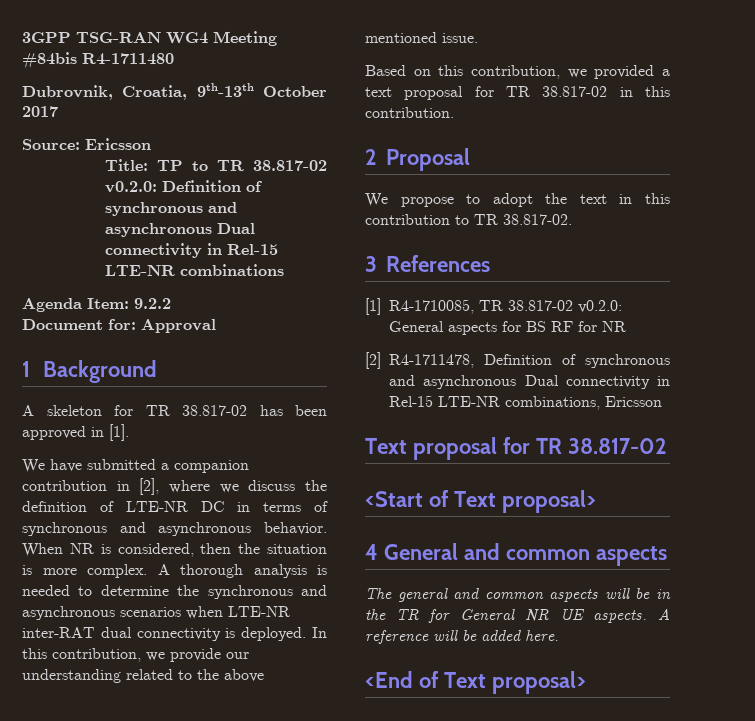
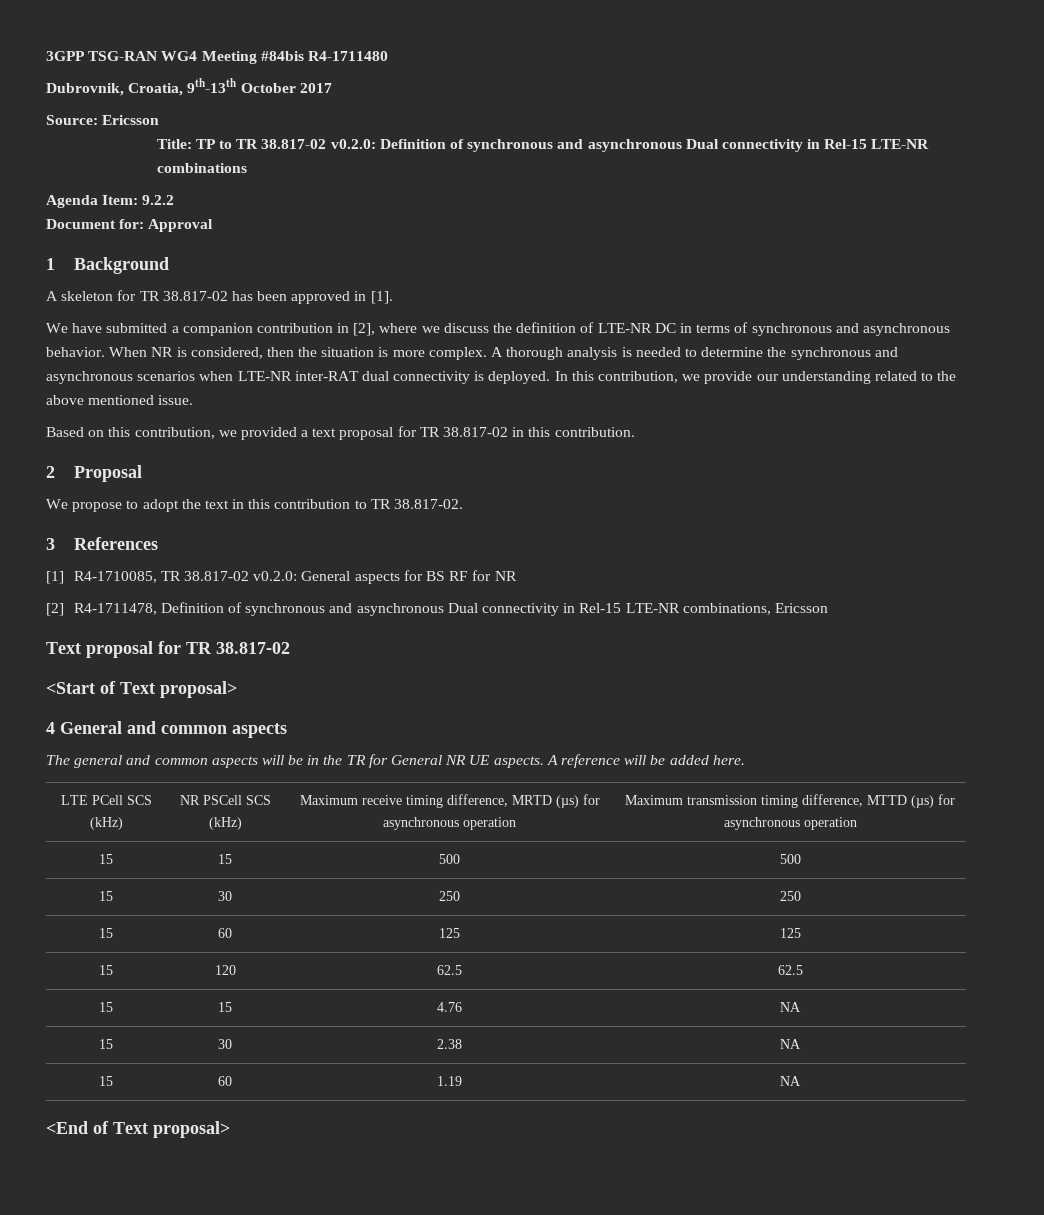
(559, 635) none -> [60,795,152,805] [89,817,123,830] [179,795,271,805] [208,817,242,830] [299,794,600,808] [382,817,516,830] [625,794,955,808] [723,817,857,830] [99,854,113,864] [218,854,232,864] [438,854,460,864] [779,854,801,864] [99,891,113,901] [218,891,232,901] [438,891,460,901] [779,891,801,901] [99,928,113,938] [218,928,232,938] [438,928,460,938] [779,928,801,938] [99,965,113,975] [214,965,236,975] [436,965,462,975] [777,965,803,975] [99,1002,113,1012] [218,1002,232,1012] [436,1002,462,1012] [780,1002,801,1012] [99,1039,113,1049] [218,1039,232,1049] [436,1039,462,1049] [780,1039,801,1049] [99,1076,113,1086] [218,1076,232,1086] [436,1076,462,1086] [780,1076,801,1086] // LTE PCell SCS (kHz) | NR PSCell SCS (kHz) | Maximum receive timing difference, MRTD (µs) for asynchronous operation | Maximum transmission timing difference, MTTD (µs) for asynchronous operation // 15 | 15 | 500 | 500 // 15 | 30 | 250 | 250 // 15 | 60 | 125 | 125 // 15 | 120 | 62.5 | 62.5 // 15 | 15 | 4.76 | NA // 15 | 30 | 2.38 | NA // 15 | 60 | 1.19 | NA

